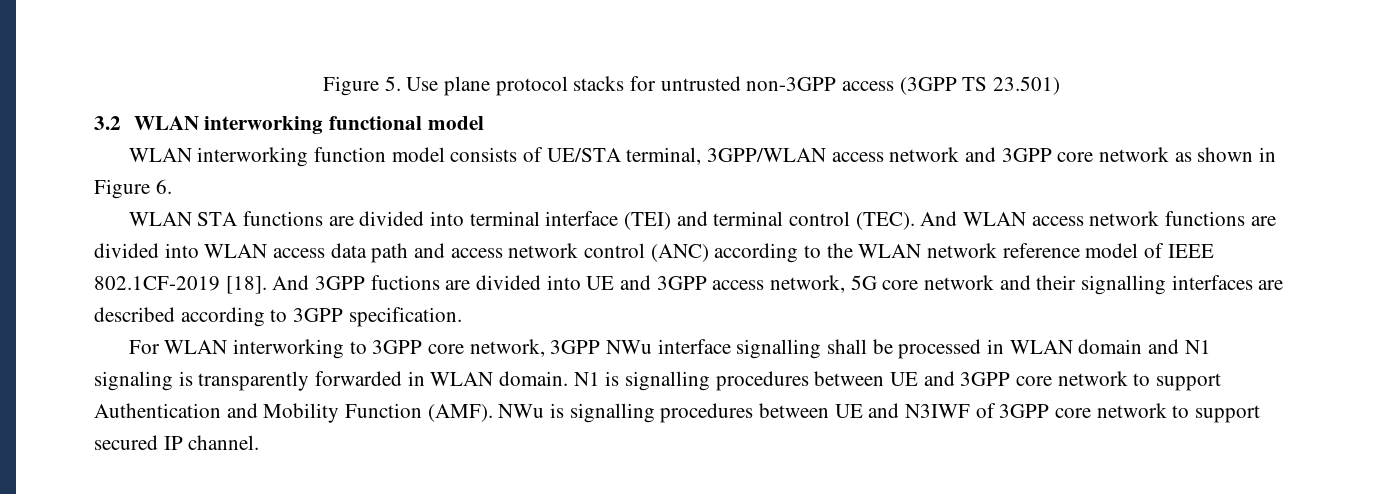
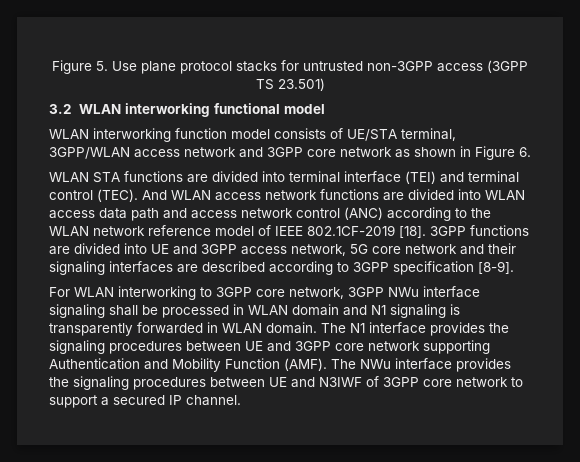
[272,275,440,290] And 3GPP fuctions -> [430,225,529,236] 3GPP functions
[1081,275,1167,295] signalling -> [49,261,105,275] signaling
[348,307,462,327] specification. -> [393,261,514,275] specification [8-9].
[736,339,822,359] signalling -> [49,304,105,318] signaling
[573,371,711,391] N1 is signalling -> [321,322,509,336] [49,340,105,354] The N1 interface provides the signaling
[1133,373,1222,391] to support -> [423,340,490,354] supporting
[498,403,655,423] NWu is signalling -> [331,358,511,372] [49,376,129,390] The NWu interface provides the signaling
(1261, 414) none -> [101,397,109,406] a

